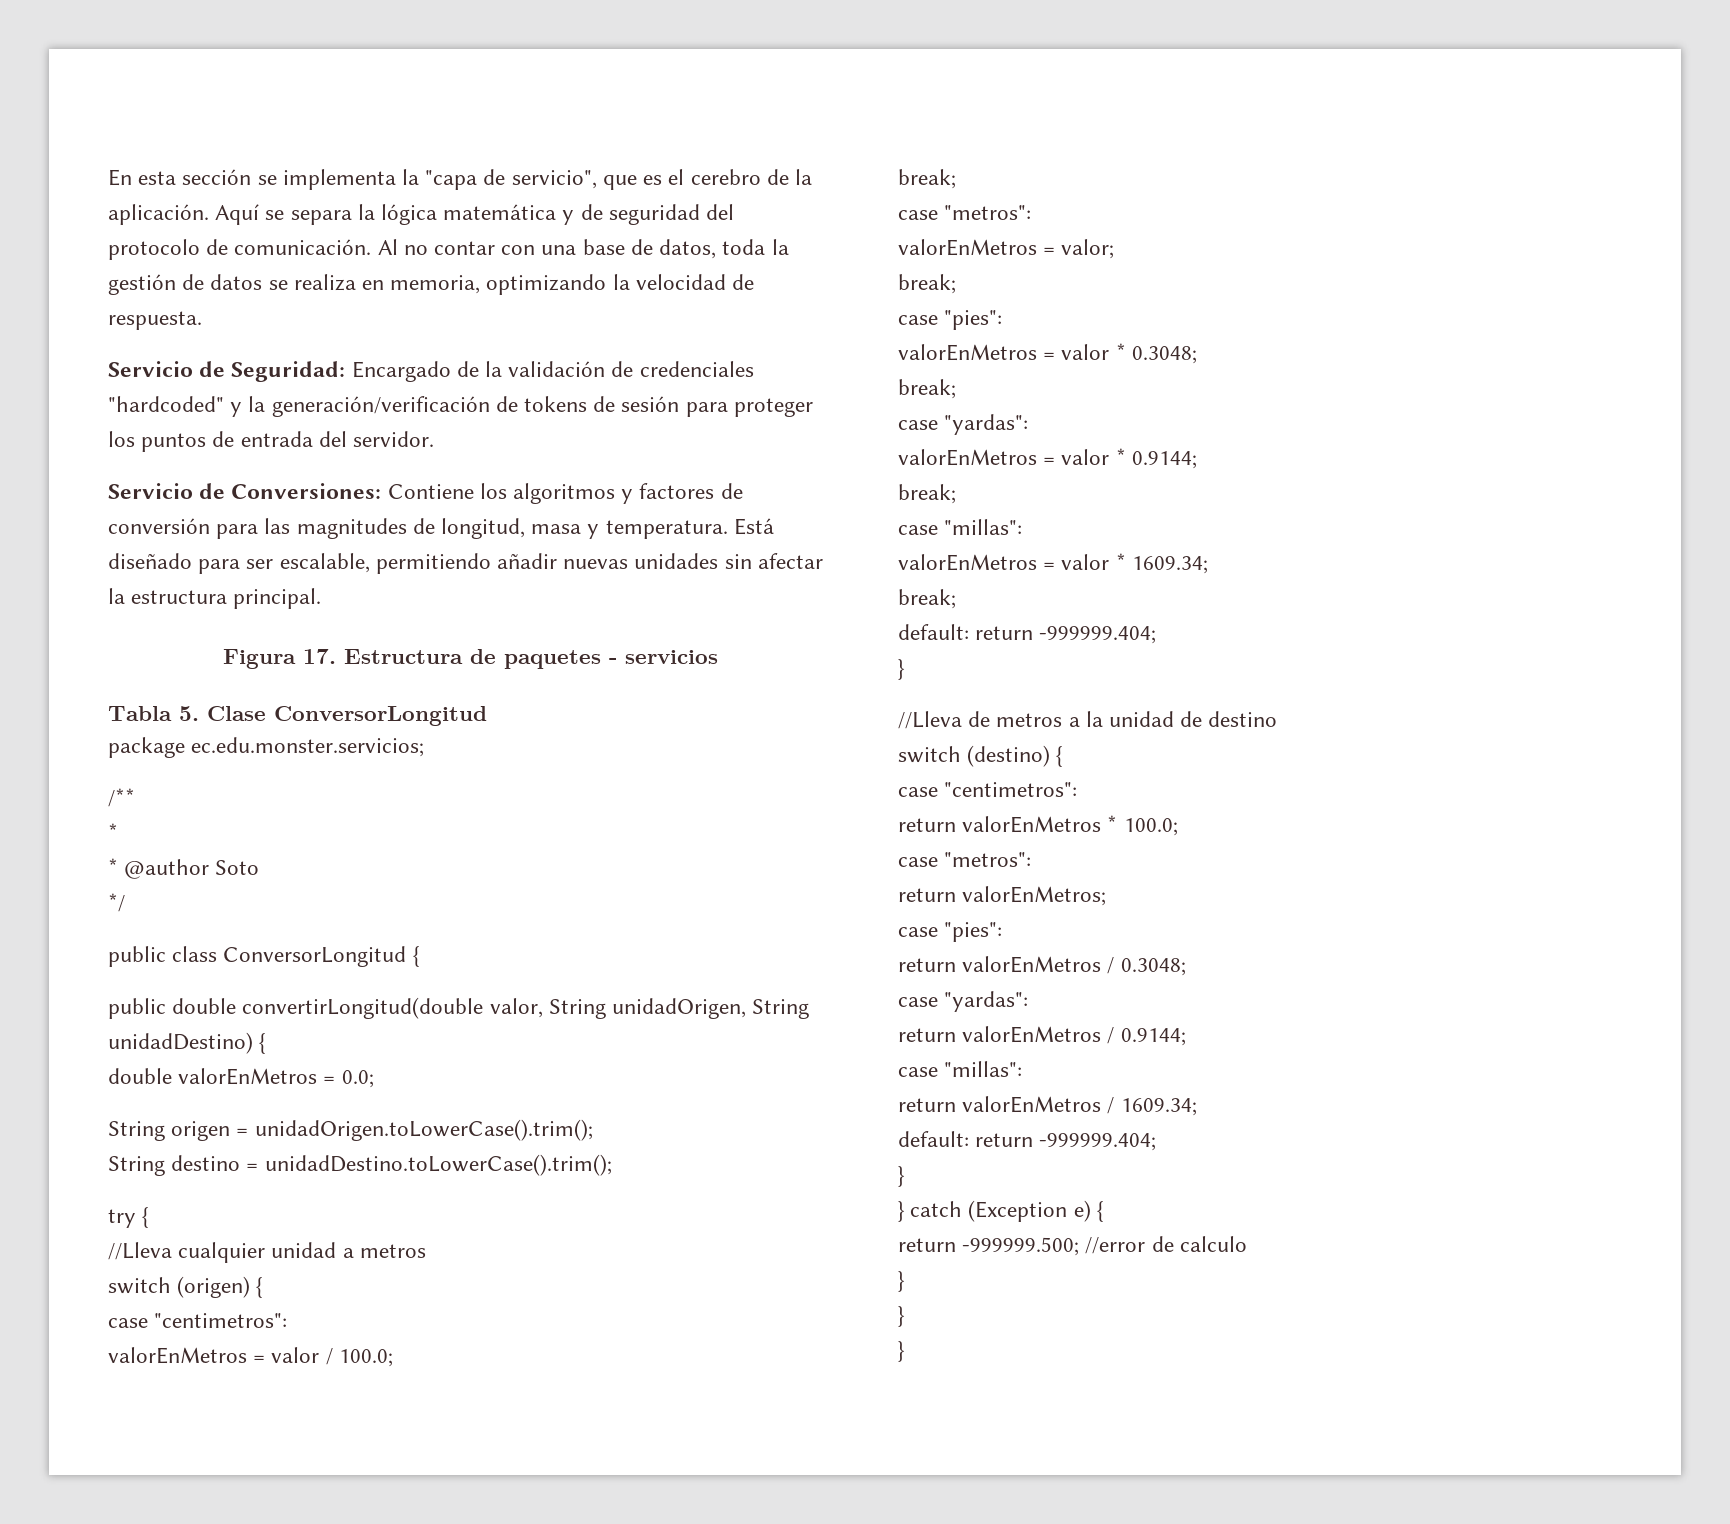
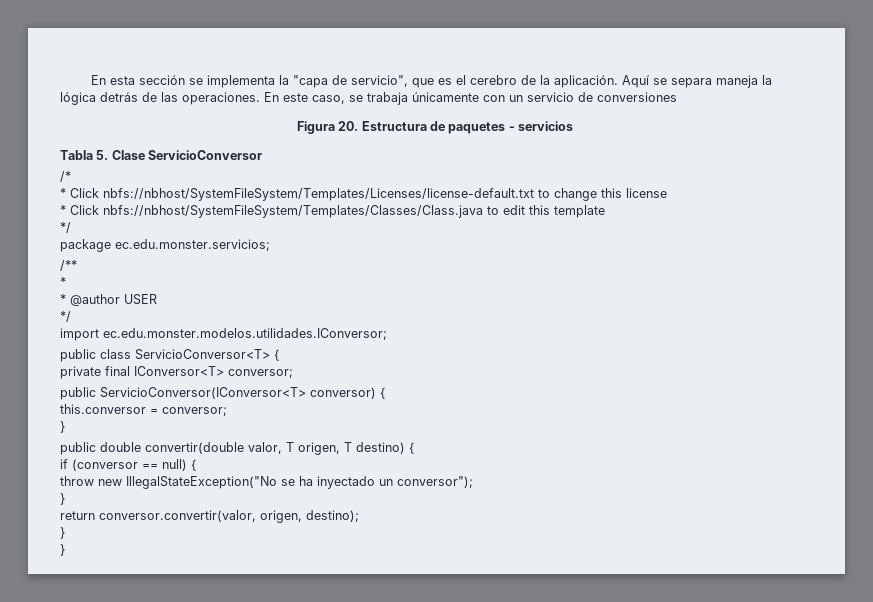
(352, 217) none -> [715,75,758,88] maneja
[443,204,735,225] [108,239,789,260] [108,274,755,295] [108,311,202,330] [108,361,754,382] [108,396,813,417] [108,431,435,452] [108,483,743,504] [108,518,774,539] [108,553,823,574] [108,588,322,609] matemática y de seguridad del protocolo de comunicación. Al no contar con una base de datos, toda la gestión de datos se realiza en memoria, optimizando la velocidad de respuesta. // Servicio de Seguridad: Encargado de la validación de credenciales "hardcoded" y la generación/verificación de tokens de sesión para proteger los puntos de entrada del servidor. // Servicio de Conversiones: Contiene los algoritmos y factores de conversión para las magnitudes de longitud, masa y temperatura. Está diseñado para ser escalable, permitiendo añadir nuevas unidades sin afectar la estructura principal. -> [100,92,677,105] detrás de las operaciones. En este caso, se trabaja únicamente con un servicio de conversiones
[302,649,336,664] 17. -> [338,121,359,131] 20.
[274,706,487,726] ConversorLongitud -> [148,150,263,160] [60,171,71,182] [60,188,667,201] [60,205,605,218] [60,222,71,233] ServicioConversor // /* // * Click nbfs://nbhost/SystemFileSystem/Templates/Licenses/license-default.txt to change this license // * Click nbfs://nbhost/SystemFileSystem/Templates/Classes/Class.java to edit this template // */
[215,860,260,875] [108,893,125,912] Soto // */ -> [124,294,157,305] [60,311,71,322] [60,328,387,341] USER // */ // import ec.edu.monster.modelos.utilidades.IConversor;
[223,946,420,967] [108,997,810,1019] [108,1032,267,1054] [108,1068,374,1088] [108,1119,593,1141] [108,1154,612,1176] [108,1207,150,1228] [108,1242,426,1263] [108,1276,264,1298] [108,1313,288,1328] [108,1347,393,1367] [898,169,956,189] [898,205,1032,220] [898,239,1115,259] [898,274,956,294] [898,310,1003,330] [898,343,1197,364] [898,379,956,399] [898,414,1029,435] [898,448,1197,469] [898,484,956,504] [898,519,1023,535] [898,553,1208,574] [898,589,956,609] [898,624,1157,644] [898,659,905,680] [898,711,1278,729] [898,745,1064,767] [898,782,1078,797] [898,815,1178,836] [898,852,1032,867] [898,886,1107,906] [898,922,1003,942] [898,956,1186,976] [898,991,1029,1012] [898,1026,1186,1046] [898,1061,1023,1077] [898,1096,1197,1116] [898,1131,1157,1151] [898,1166,905,1187] [898,1200,1104,1222] [898,1236,1247,1256] [898,1271,905,1292] ConversorLongitud { // public double convertirLongitud(double valor, String unidadOrigen, String unidadDestino) { // double valorEnMetros = 0.0; // String origen = unidadOrigen.toLowerCase().trim(); // String destino = unidadDestino.toLowerCase().trim(); // try { // //Lleva cualquier unidad a metros // switch (origen) { // case "centimetros": // valorEnMetros = valor / 100.0; // break; // case "metros": // valorEnMetros = valor; // break; // case "pies": // valorEnMetros = valor * 0.3048; // break; // case "yardas": // valorEnMetros = valor * 0.9144; // break; // case "millas": // valorEnMetros = valor * 1609.34; // break; // default: return -999999.404; // } // //Lleva de metros a la unidad de destino // switch (destino) { // case "centimetros": // return valorEnMetros * 100.0; // case "metros": // return valorEnMetros; // case "pies": // return valorEnMetros / 0.3048; // case "yardas": // return valorEnMetros / 0.9144; // case "millas": // return valorEnMetros / 1609.34; // default: return -999999.404; // } // } catch (Exception e) { // return -999999.500; //error de calculo // } -> [135,349,279,361] [60,366,293,379] [60,387,385,400] [60,404,227,416] [60,421,65,433] [60,442,414,455] [60,459,196,471] [60,476,473,489] [60,493,65,505] [60,510,359,523] ServicioConversor<T> { // private final IConversor<T> conversor; // public ServicioConversor(IConversor<T> conversor) { // this.conversor = conversor; // } // public double convertir(double valor, T origen, T destino) { // if (conversor == null) { // throw new IllegalStateException("No se ha inyectado un conversor"); // } // return conversor.convertir(valor, origen, destino);

